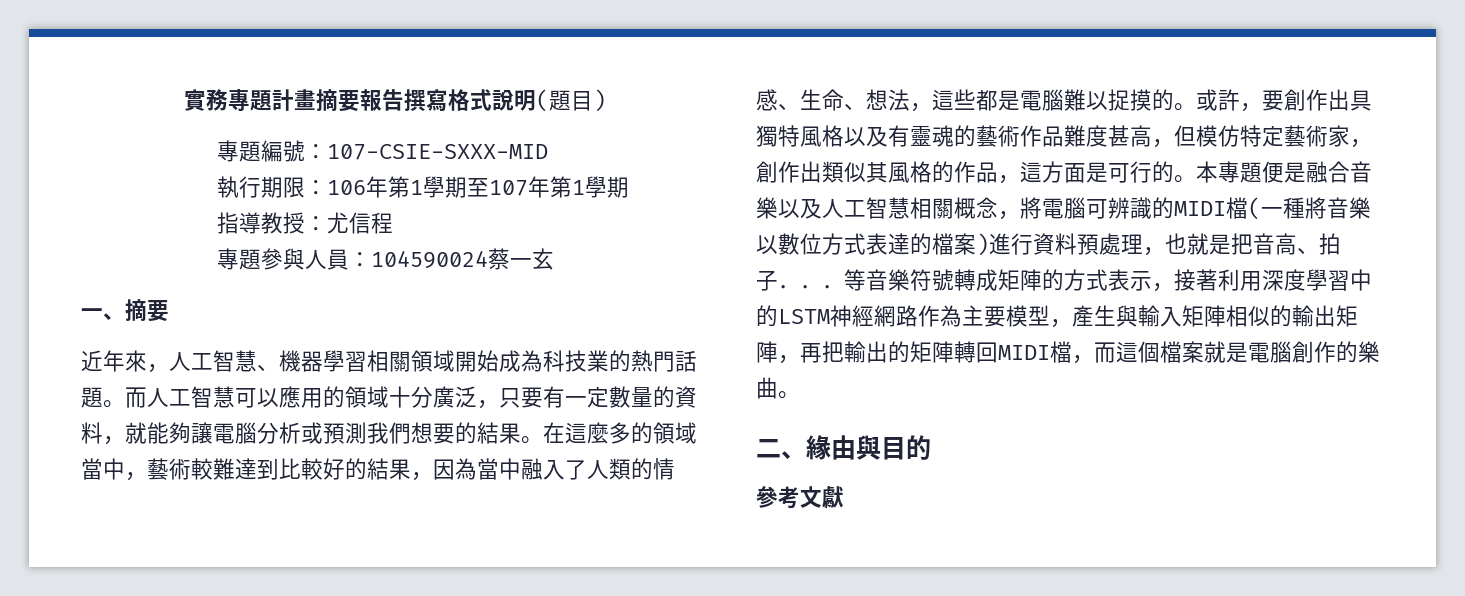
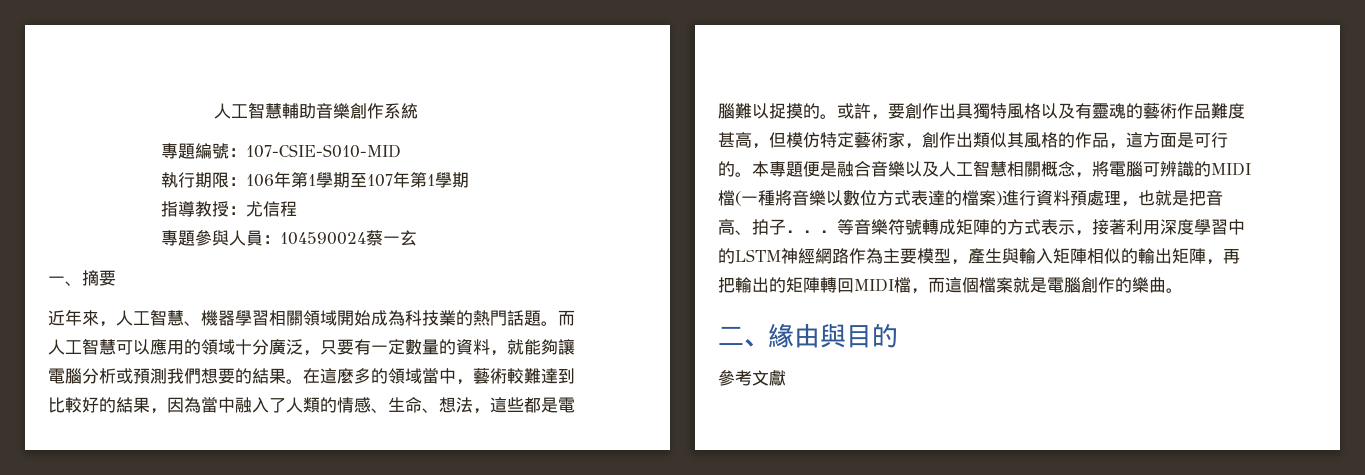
[184,89,606,112] 實務專題計畫摘要報告撰寫格式說明(題目) -> [214,102,418,119] 人工智慧輔助音樂創作系統
[326,144,548,160] 107-CSIE-SXXX-MID -> [245,144,401,158] 107-CSIE-S010-MID

